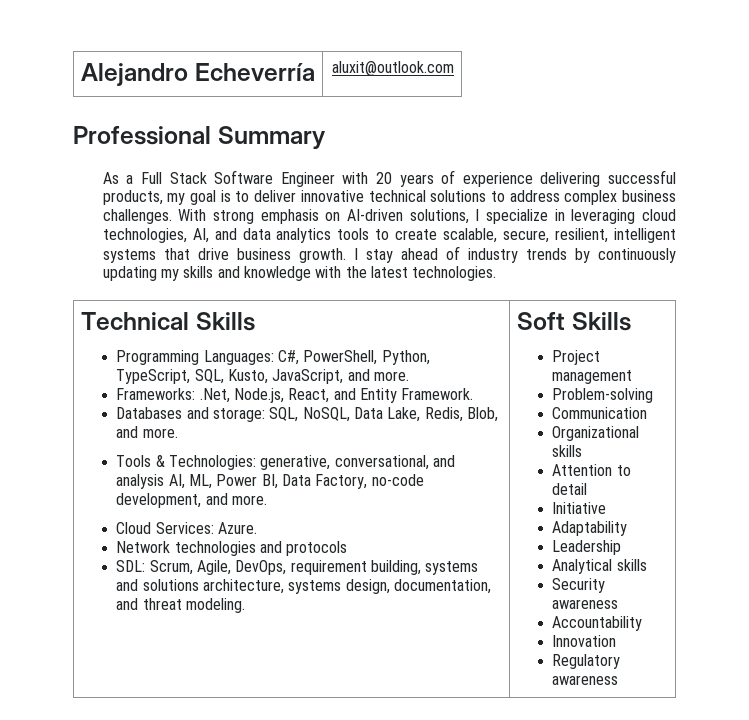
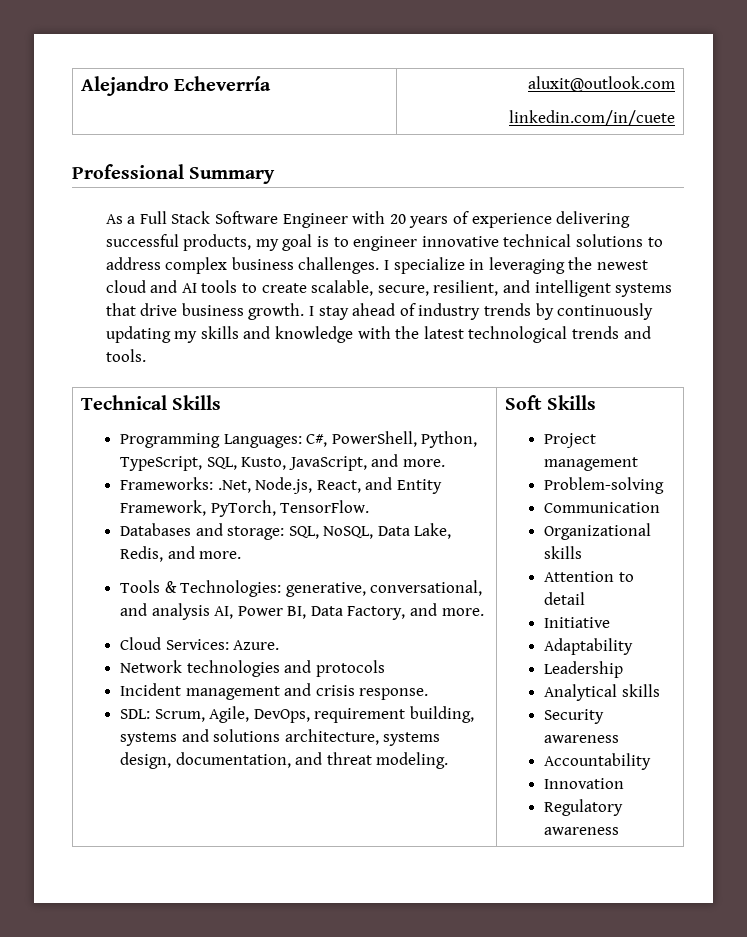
(455, 68) none -> [508,110,675,126] // linkedin.com/in/cuete
[254,190,297,202] deliver -> [353,236,418,251] engineer
[178,209,677,224] [102,228,332,243] With strong emphasis on AI-driven solutions, I specialize in leveraging cloud technologies, AI, and data analytics -> [384,257,649,274] [105,280,197,293] I specialize in leveraging the newest cloud and AI
(609, 235) none -> [503,280,531,293] and
[412,266,497,281] technologies. -> [468,326,651,343] [105,349,146,362] technological trends and tools.
[401,388,474,400] Framework. -> [119,500,370,517] Framework, PyTorch, TensorFlow.
[466,407,498,422] Blob, -> (163, 554) none
[188,474,212,489] ML, -> (234, 612) none
[371,474,424,486] [116,493,202,508] no-code development, -> (406, 613) none
(348, 548) none -> [119,683,429,700] // Incident management and crisis response.

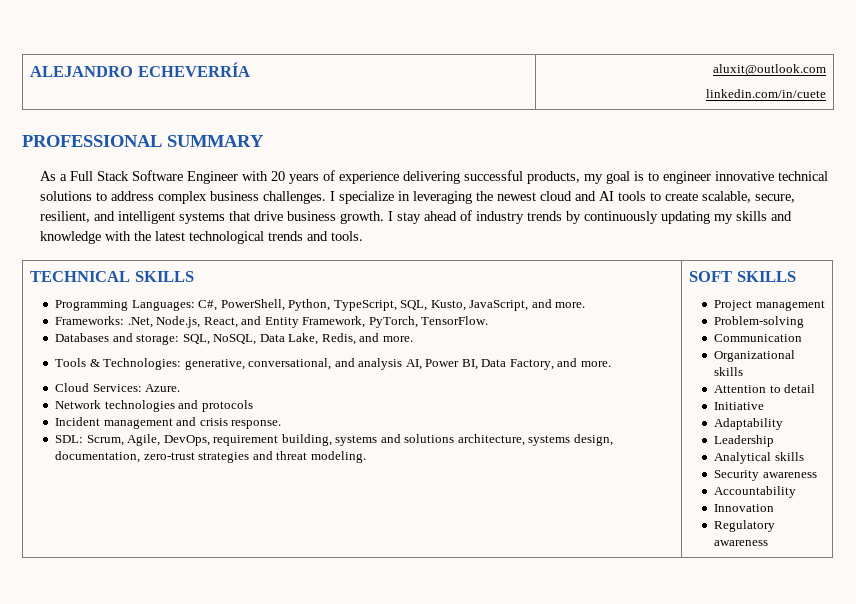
[81,76,272,96] Alejandro Echeverría -> [30,62,250,77] ALEJANDRO ECHEVERRÍA
[72,164,276,184] Professional Summary -> [22,135,264,147] PROFESSIONAL SUMMARY
[81,395,222,410] Technical Skills -> [30,271,194,282] TECHNICAL SKILLS
(291, 760) none -> [143,452,250,463] zero-trust strategies
[505,395,597,410] Soft Skills -> [689,271,796,282] SOFT SKILLS

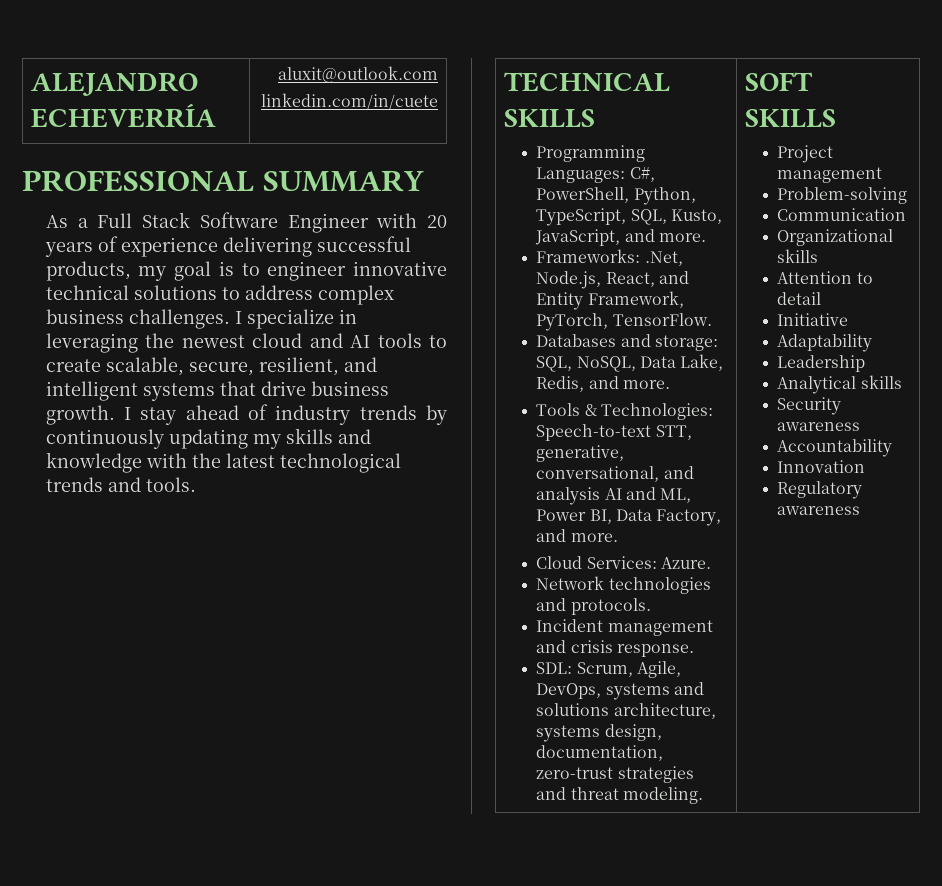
(182, 364) none -> [536,424,692,441] Speech-to-text STT,
[405,359,422,370] AI, -> [604,487,692,503] AI and ML,
[201,400,253,412] protocols -> [570,598,651,615] protocols.
[213,434,332,446] requirement building, -> (602, 691) none

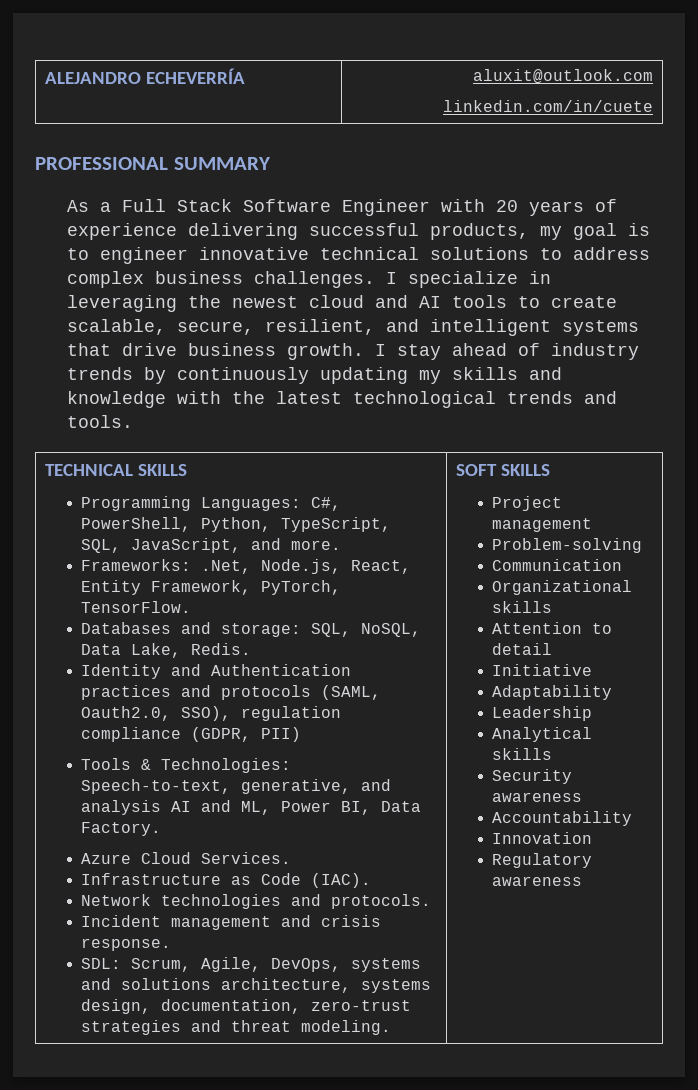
[670,209,722,224] Kusto, -> (122, 546) none
[658,271,689,284] and -> (412, 567) none
[536,376,670,392] Redis, and more. -> [191,643,252,655] [81,664,352,679] [81,685,382,700] [81,706,342,721] [81,727,302,742] Redis. // Identity and Authentication practices and protocols (SAML, Oauth2.0, SSO), regulation compliance (GDPR, PII)
[536,424,692,441] [536,445,625,462] [536,466,660,482] Speech-to-text STT, generative, conversational, -> [81,779,352,794] Speech-to-text, generative,
[656,509,722,526] [536,529,618,542] [536,556,711,569] Factory, and more. // Cloud Services: Azure. -> [81,822,162,836] [81,852,292,864] [81,873,372,888] Factory. // Azure Cloud Services. // Infrastructure as Code (IAC).

